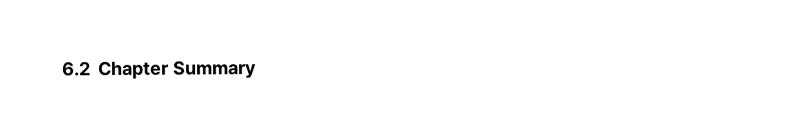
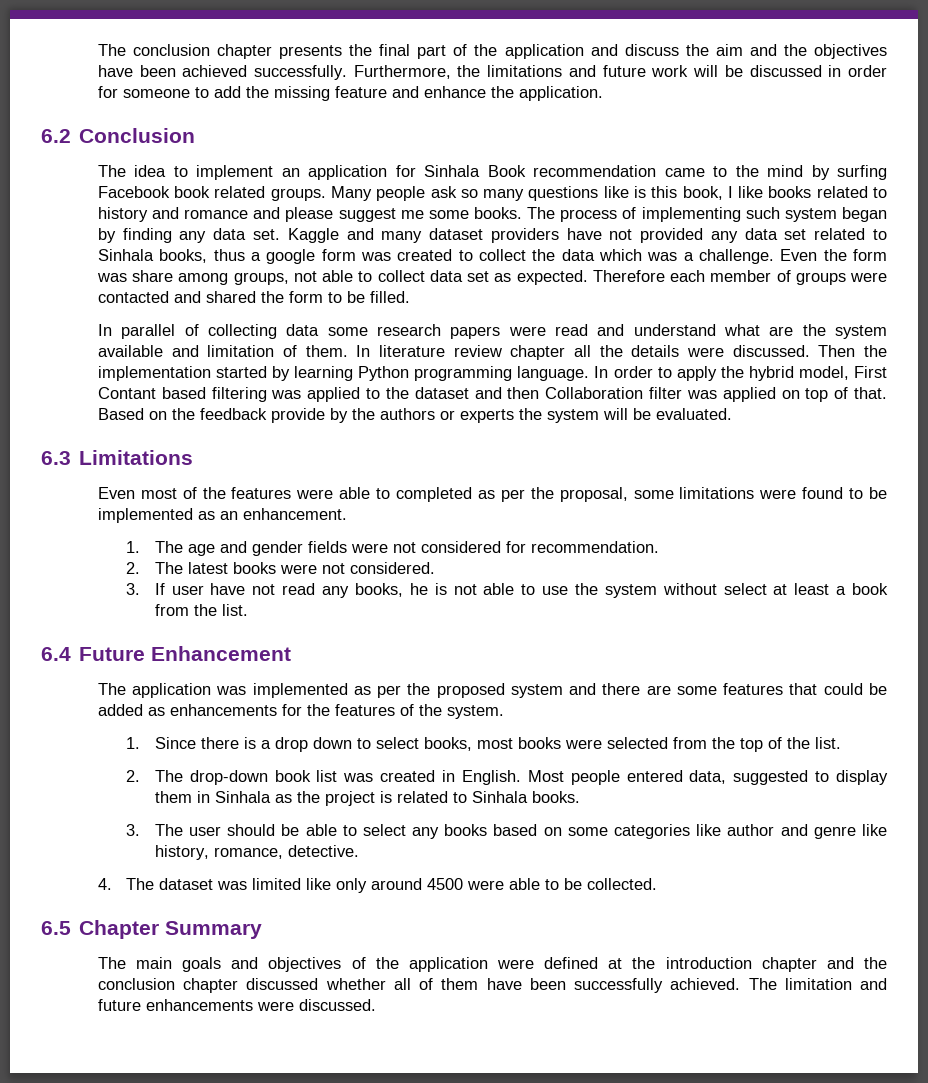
[62,59,257,80] 6.2 Chapter Summary -> [97,44,888,59] [97,65,887,80] [97,86,603,101] [41,128,196,143] [97,165,887,180] [97,186,888,201] [97,207,887,222] [97,228,887,243] [97,249,888,264] [96,270,887,285] [97,291,410,303] [97,324,887,339] [97,345,887,360] [97,366,887,381] [97,387,888,402] [97,408,732,423] [41,450,194,465] [97,487,888,502] [97,508,347,523] [126,541,659,556] [126,562,435,574] [126,583,888,598] [154,604,248,616] [41,646,292,661] [97,683,888,698] [97,704,504,719] [126,737,841,752] [126,770,889,785] [154,791,580,806] [126,824,887,839] [154,845,359,860] [97,878,658,893] [41,920,263,939] [97,957,887,972] [97,978,887,993] [97,999,376,1011] The conclusion chapter presents the final part of the application and discuss the aim and the objectives have been achieved successfully. Furthermore, the limitations and future work will be discussed in order for someone to add the missing feature and enhance the application. // 6.2 Conclusion // The idea to implement an application for Sinhala Book recommendation came to the mind by surfing Facebook book related groups. Many people ask so many questions like is this book, I like books related to history and romance and please suggest me some books. The process of implementing such system began by finding any data set. Kaggle and many dataset providers have not provided any data set related to Sinhala books, thus a google form was created to collect the data which was a challenge. Even the form was share among groups, not able to collect data set as expected. Therefore each member of groups were contacted and shared the form to be filled. // In parallel of collecting data some research papers were read and understand what are the system available and limitation of them. In literature review chapter all the details were discussed. Then the implementation started by learning Python programming language. In order to apply the hybrid model, First Contant based filtering was applied to the dataset and then Collaboration filter was applied on top of that. Based on the feedback provide by the authors or experts the system will be evaluated. // 6.3 Limitations // Even most of the features were able to completed as per the proposal, some limitations were found to be implemented as an enhancement. // 1. The age and gender fields were not considered for recommendation. // 2. The latest books were not considered. // 3. If user have not read any books, he is not able to use the system without select at least a book from the list. // 6.4 Future Enhancement // The application was implemented as per the proposed system and there are some features that could be added as enhancements for the features of the system. // 1. Since there is a drop down to select books, most books were selected from the top of the list. // 2. The drop-down book list was created in English. Most people entered data, suggested to display them in Sinhala as the project is related to Sinhala books. // 3. The user should be able to select any books based on some categories like author and genre like history, romance, detective. // 4. The dataset was limited like only around 4500 were able to be collected. // 6.5 Chapter Summary // The main goals and objectives of the application were defined at the introduction chapter and the conclusion chapter discussed whether all of them have been successfully achieved. The limitation and future enhancements were discussed.

